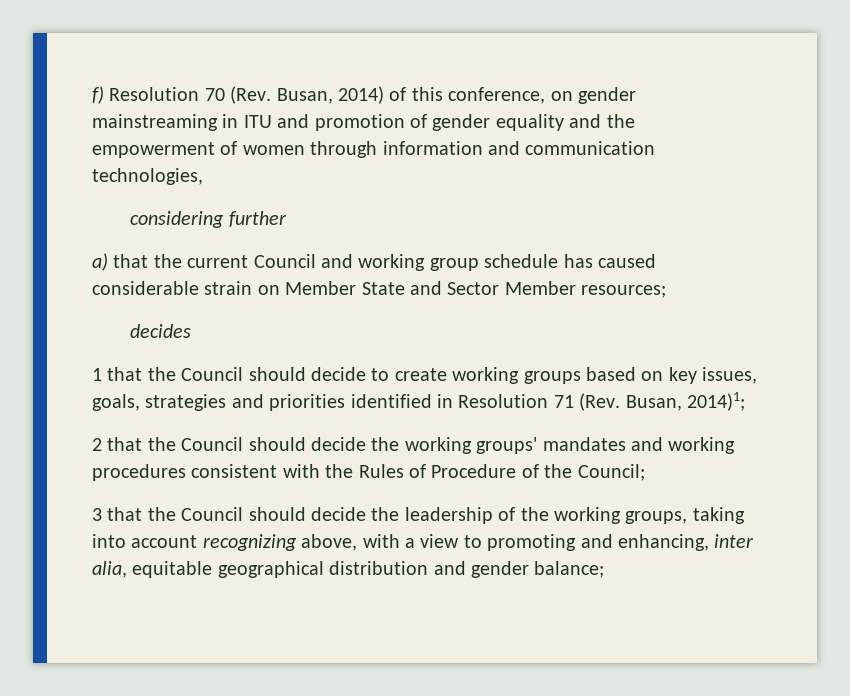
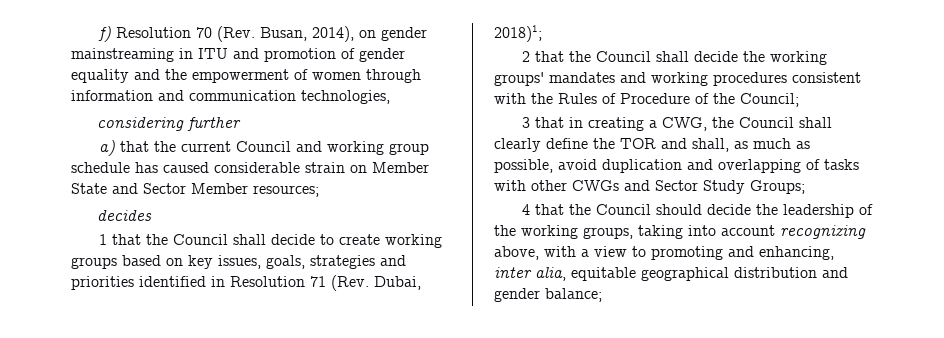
[338,86,546,104] 2014) of this conference, -> [311,26,354,42] 2014),
[248,367,306,381] should -> [232,234,266,245] shall
[625,392,745,411] Busan, 2014)1; -> [374,276,421,290] [494,25,542,42] Dubai, 2018)1;
[248,437,306,451] should -> [655,51,689,62] shall
(143, 514) none -> [568,117,832,131] [494,138,810,152] [494,159,859,173] [494,180,805,194] [521,204,564,215] in creating a CWG, the Council shall clearly define the TOR and shall, as much as possible, avoid duplication and overlapping of tasks with other CWGs and Sector Study Groups; // 4 that

